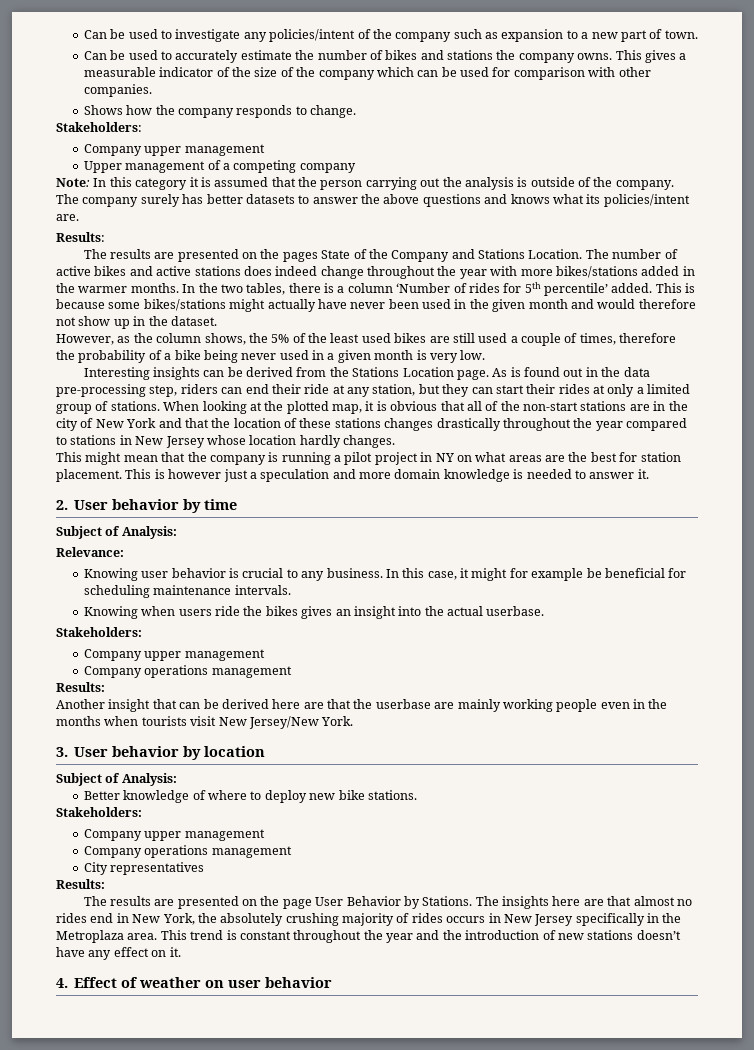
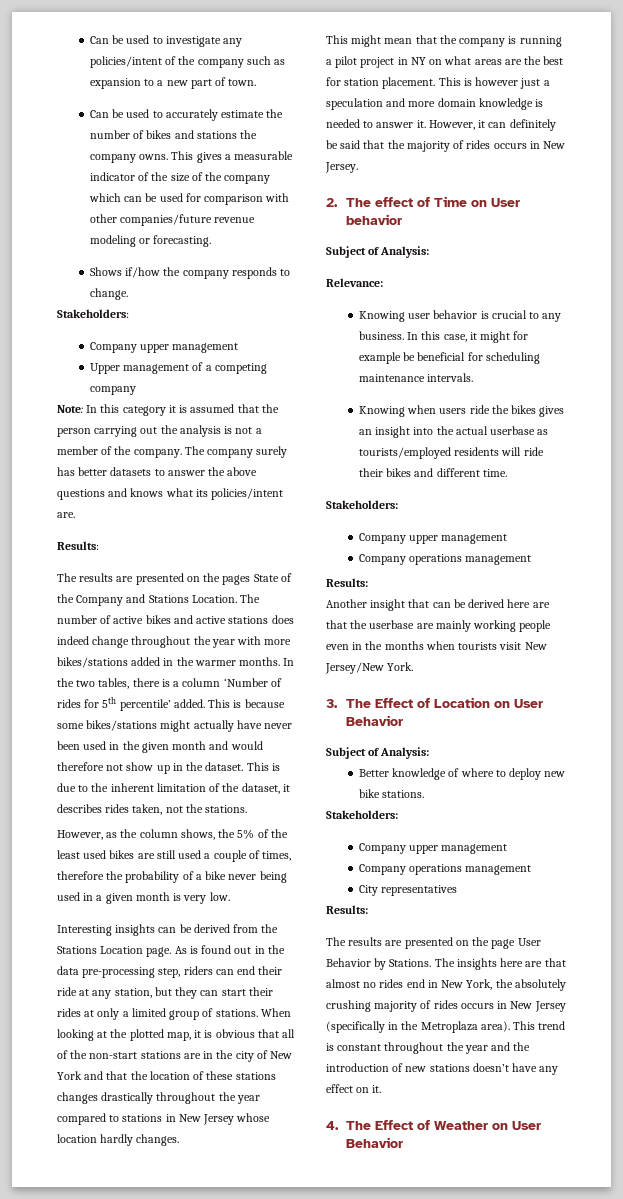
[83,84,152,97] companies. -> [120,214,256,226] [89,235,212,247] companies/future revenue modeling or forecasting.
[126,105,153,115] how -> [125,267,161,278] if/how
[530,177,575,187] outside -> [235,427,262,434] [57,446,98,455] not a member
(217, 321) none -> [246,762,280,771] [57,783,290,794] [57,804,248,815] This is due to the inherent limitation of the dataset, it describes rides taken, not the stations.
[203,350,277,363] being never -> [228,871,287,883] never being
[56,499,238,513] // 2. User behavior by time -> [428,119,556,131] [326,140,566,152] [325,162,358,173] [326,196,520,207] [345,214,402,225] However, it can definitely be said that the majority of rides occurs in New Jersey. // 2. The effect of Time on User behavior
[486,606,545,616] userbase. -> [490,426,549,435] [358,447,544,459] [358,468,507,477] userbase as tourists/employed residents will ride their bikes and different time.
[74,746,266,760] User behavior by location -> [345,697,543,708] [345,715,403,726] The Effect of Location on User Behavior
[575,913,645,926] specifically -> [326,1021,385,1033] (specifically
[127,933,158,940] area. -> [480,1021,510,1032] area).
[74,977,333,988] Effect of weather on user behavior -> [345,1120,541,1130] [345,1137,403,1148] The Effect of Weather on User Behavior

